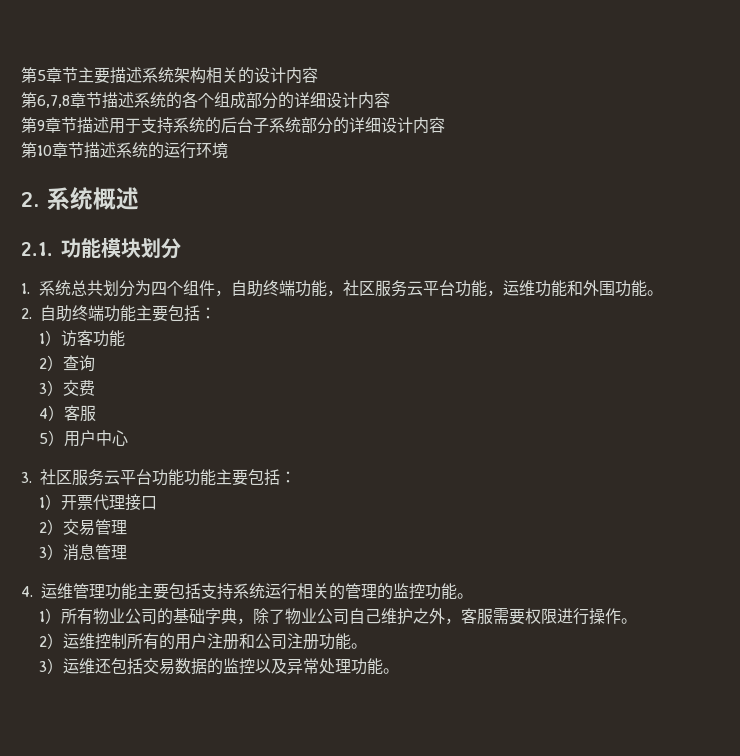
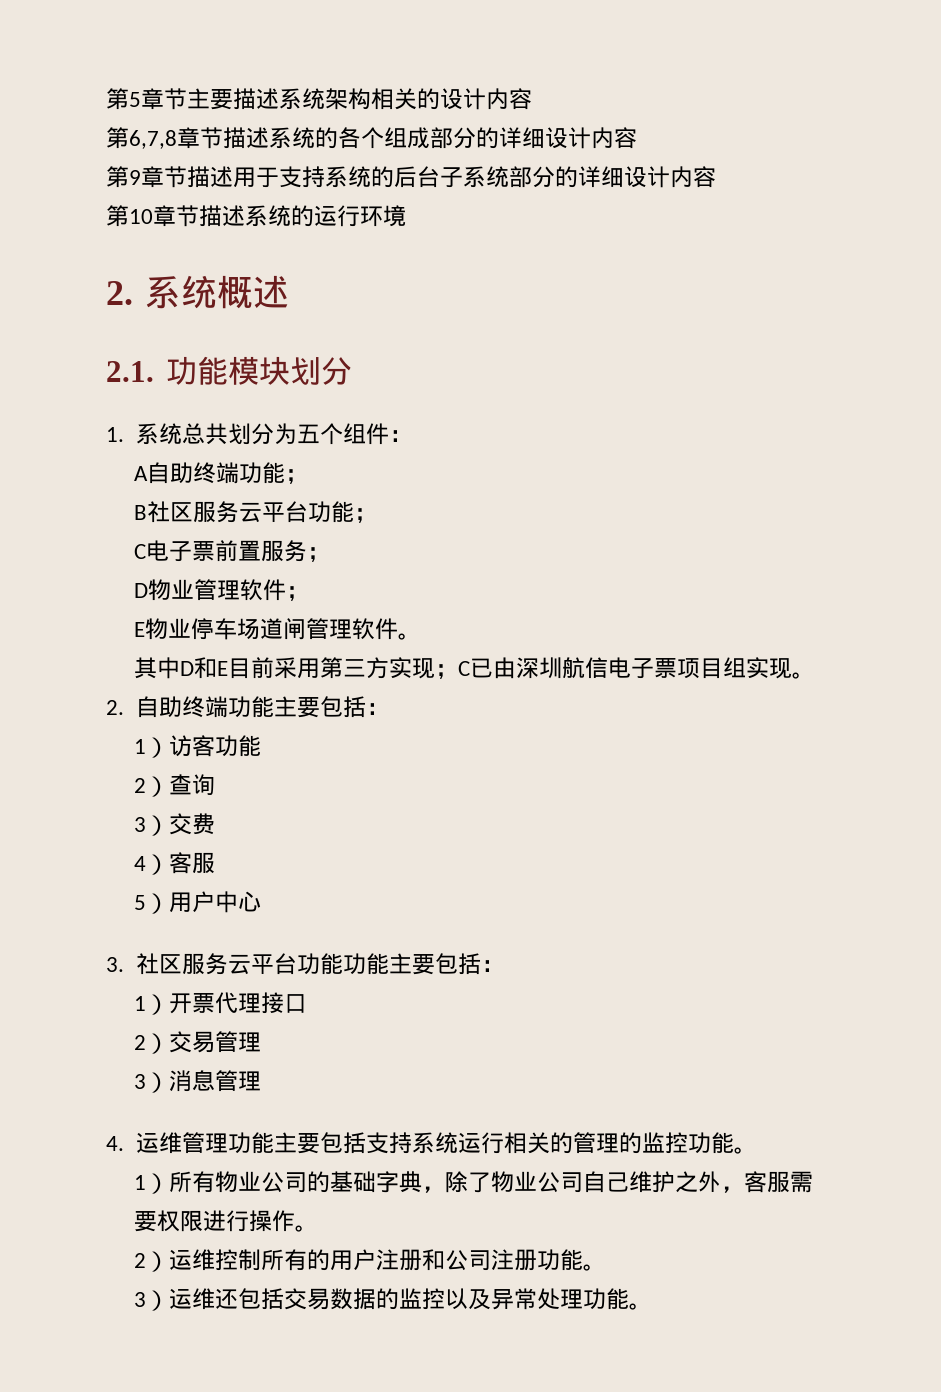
[150,280,647,297] 四个组件，自助终端功能，社区服务云平台功能，运维功能和外围功能 -> [296,423,412,445] [134,462,309,484] [134,501,378,523] [134,540,331,562] [134,579,310,601] [134,618,422,640] [134,657,793,679] 五个组件： // A自助终端功能； // B社区服务云平台功能； // C电子票前置服务； // D物业管理软件； // E物业停车场道闸管理软件。 // 其中D和E目前采用第三方实现；C已由深圳航信电子票项目组实现

